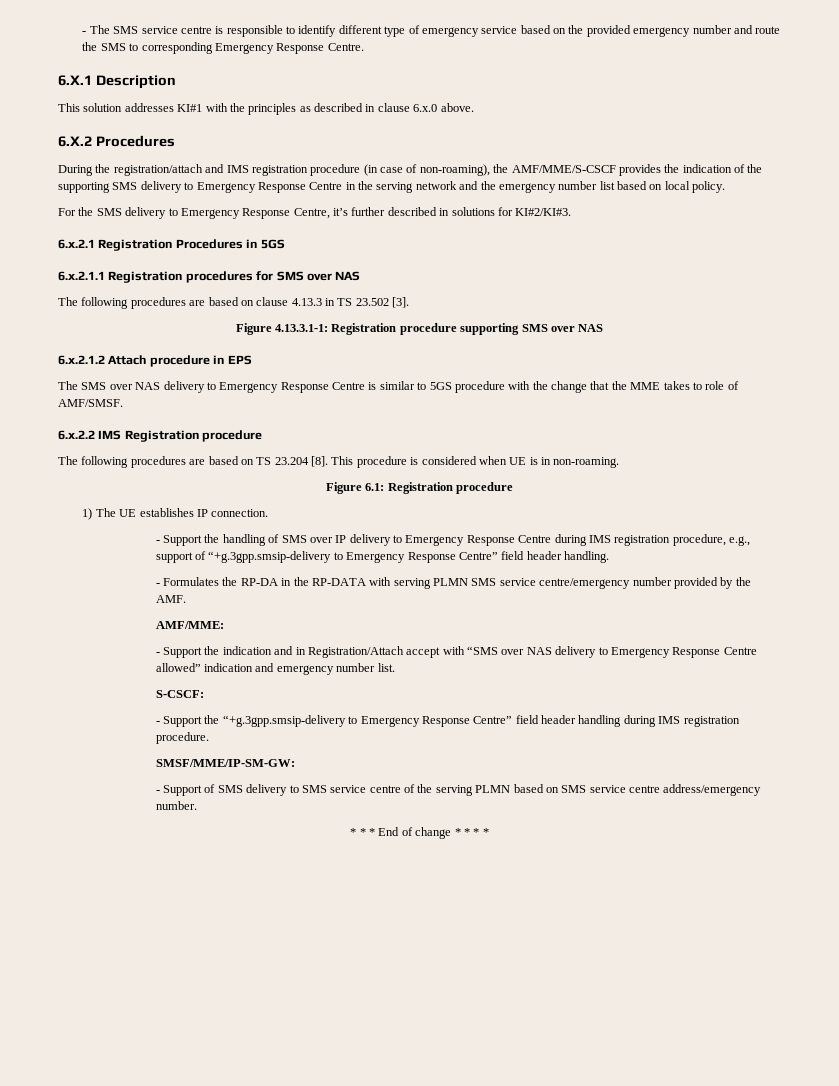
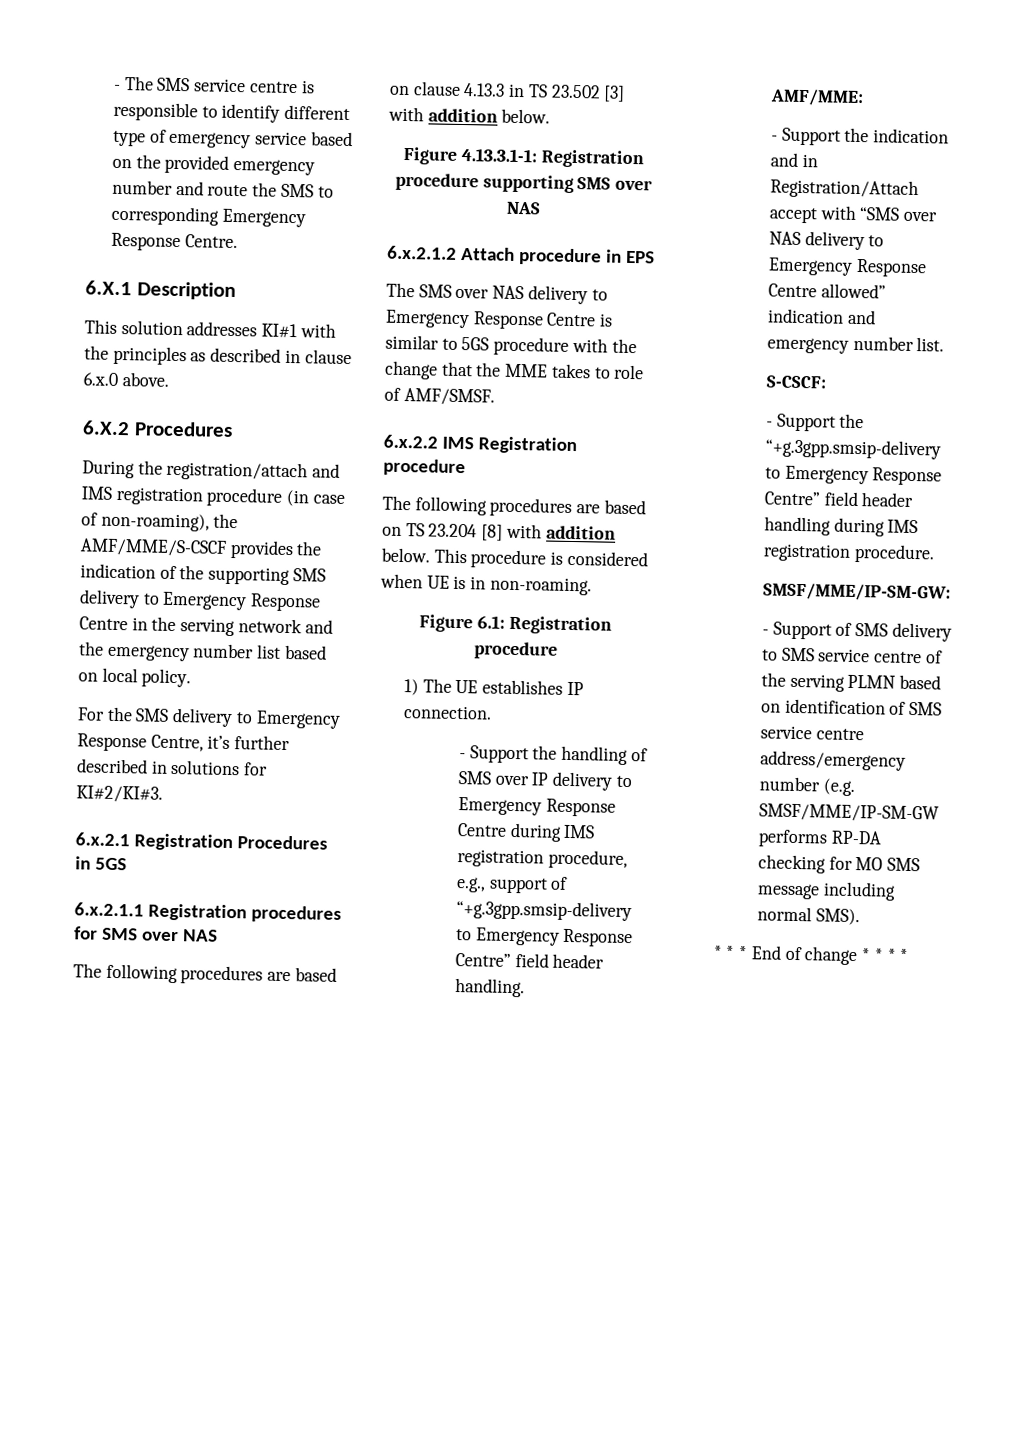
[392,297,410,308] [3]. -> [603,85,626,102] [388,106,551,124] [3] with addition below.
[311,456,328,467] [8]. -> [481,523,616,541] [381,547,430,563] [8] with addition below.
[155,577,751,589] [155,595,186,603] // - Formulates the RP-DA in the RP-DATA with serving PLMN SMS service centre/emergency number provided by the AMF. -> (525, 988) none
(559, 790) none -> [784,698,907,715] identification of
[155,801,197,810] number. -> [759,776,855,797] [759,803,939,823] [758,829,882,848] [758,854,921,874] [757,881,896,901] [757,906,860,926] number (e.g. SMSF/MME/IP-SM-GW performs RP-DA checking for MO SMS message including normal SMS).

